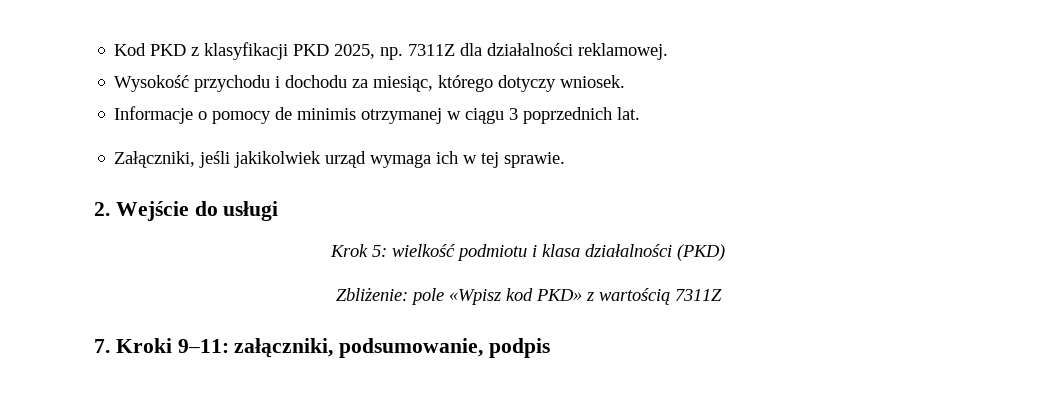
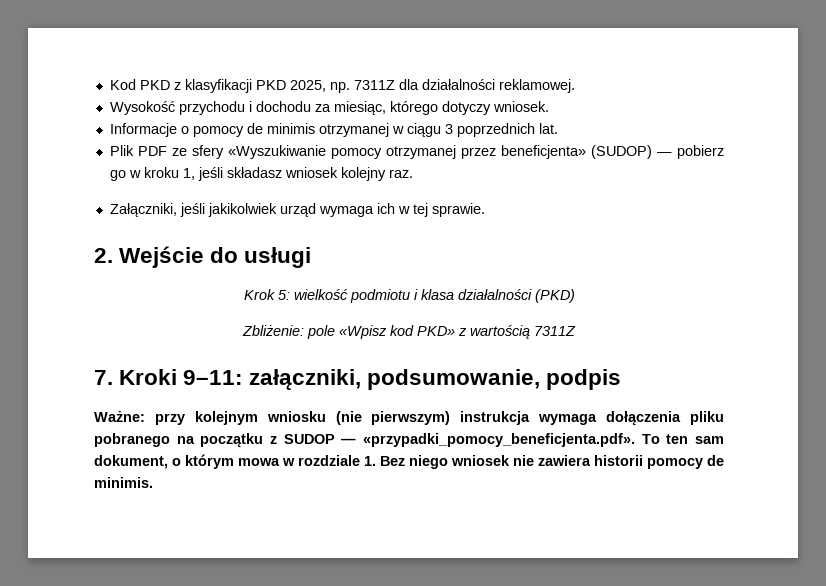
(641, 113) none -> [109,145,724,159] [109,167,413,181] // Plik PDF ze sfery «Wyszukiwanie pomocy otrzymanej przez beneficjenta» (SUDOP) — pobierz go w kroku 1, jeśli składasz wniosek kolejny raz.
(551, 348) none -> [94,410,725,426] [94,433,724,448] [94,454,724,469] [94,477,153,488] // Ważne: przy kolejnym wniosku (nie pierwszym) instrukcja wymaga dołączenia pliku pobranego na początku z SUDOP — «przypadki_pomocy_beneficjenta.pdf». To ten sam dokument, o którym mowa w rozdziale 1. Bez niego wniosek nie zawiera historii pomocy de minimis.

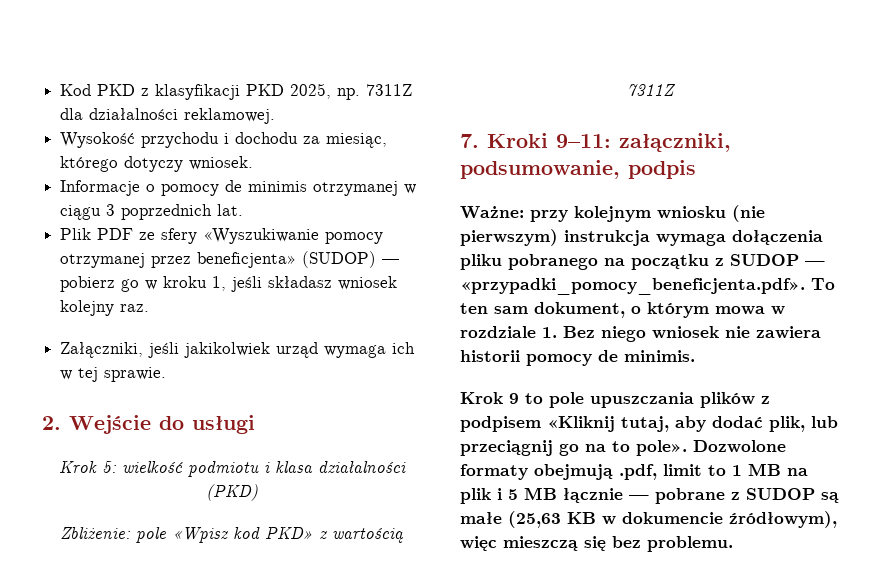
(153, 482) none -> [460,392,770,408] [460,416,838,432] [460,440,786,456] [460,463,808,480] [460,487,839,504] [460,511,837,528] [460,536,733,552] // Krok 9 to pole upuszczania plików z podpisem «Kliknij tutaj, aby dodać plik, lub przeciągnij go na to pole». Dozwolone formaty obejmują .pdf, limit to 1 MB na plik i 5 MB łącznie — pobrane z SUDOP są małe (25,63 KB w dokumencie źródłowym), więc mieszczą się bez problemu.

